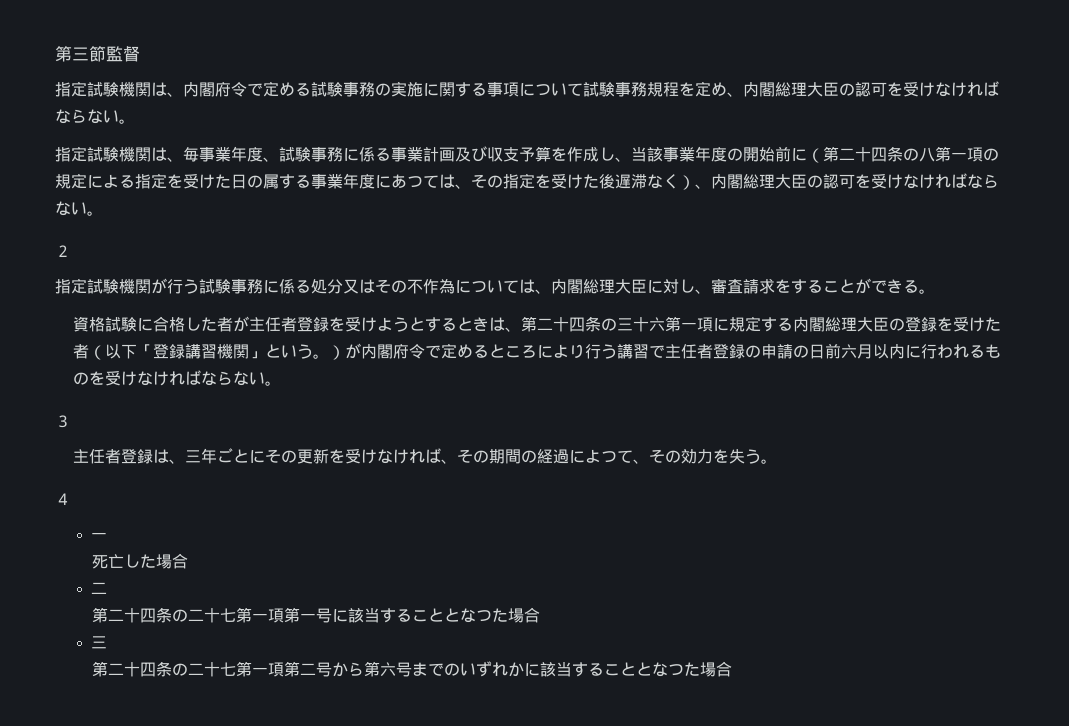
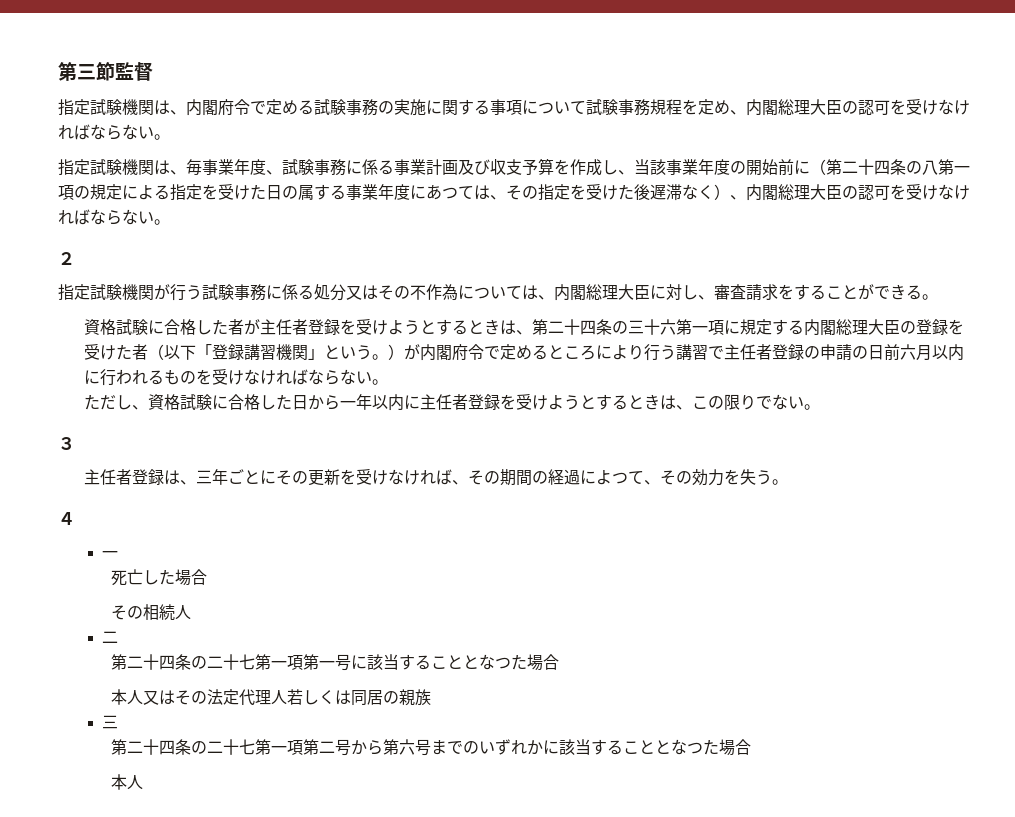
(282, 383) none -> [84,394,821,411] // ただし、資格試験に合格した日から一年以内に主任者登録を受けようとするときは、この限りでない。
(188, 561) none -> [110,604,191,620] // その相続人
(540, 615) none -> [110,689,431,706] // 本人又はその法定代理人若しくは同居の親族
(732, 669) none -> [110,774,143,790] // 本人

